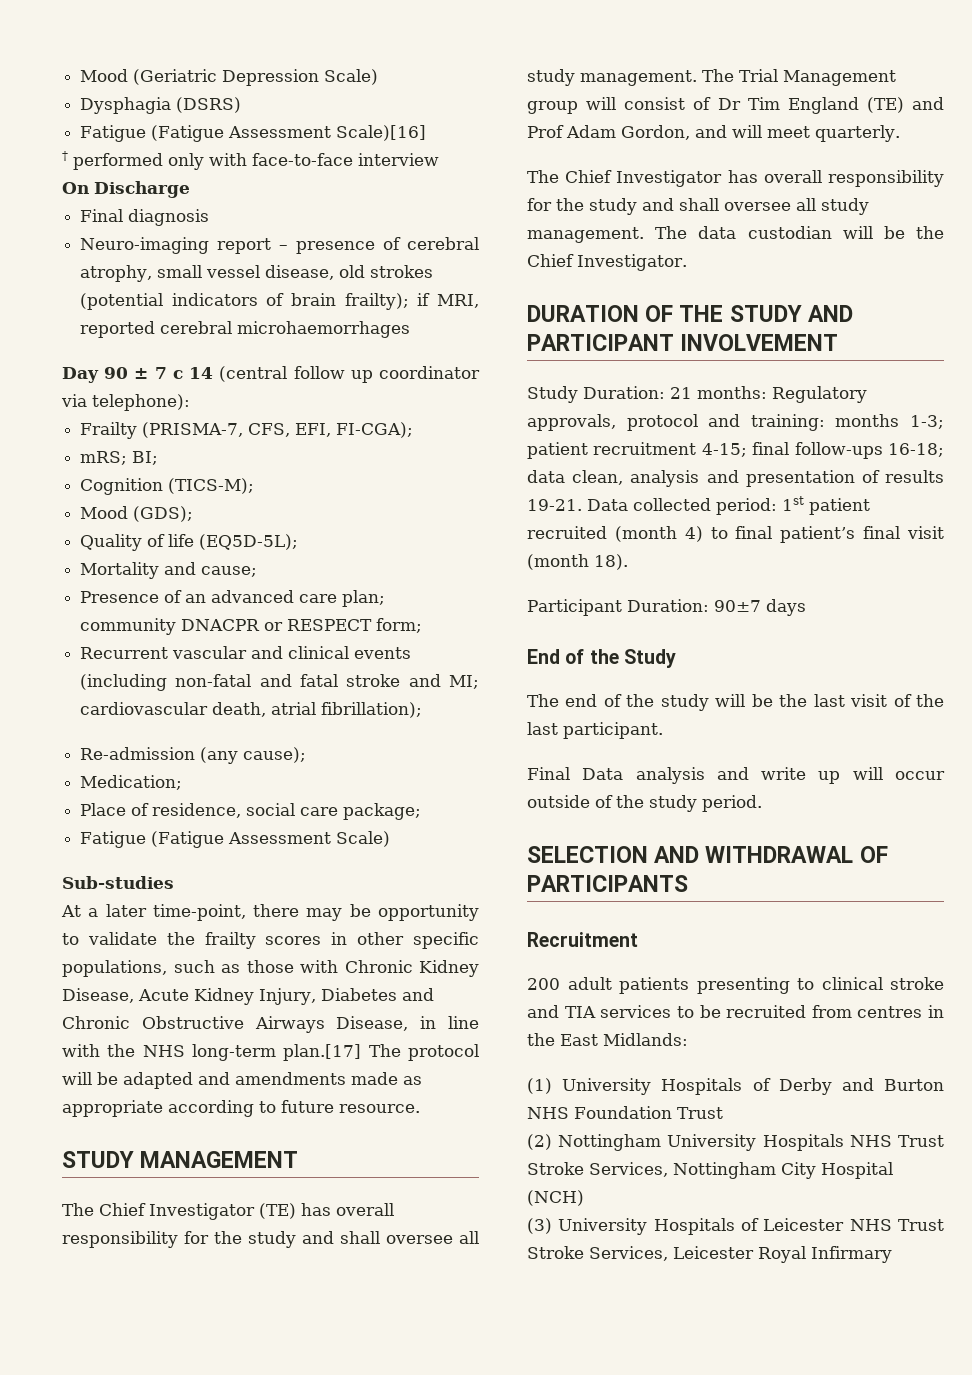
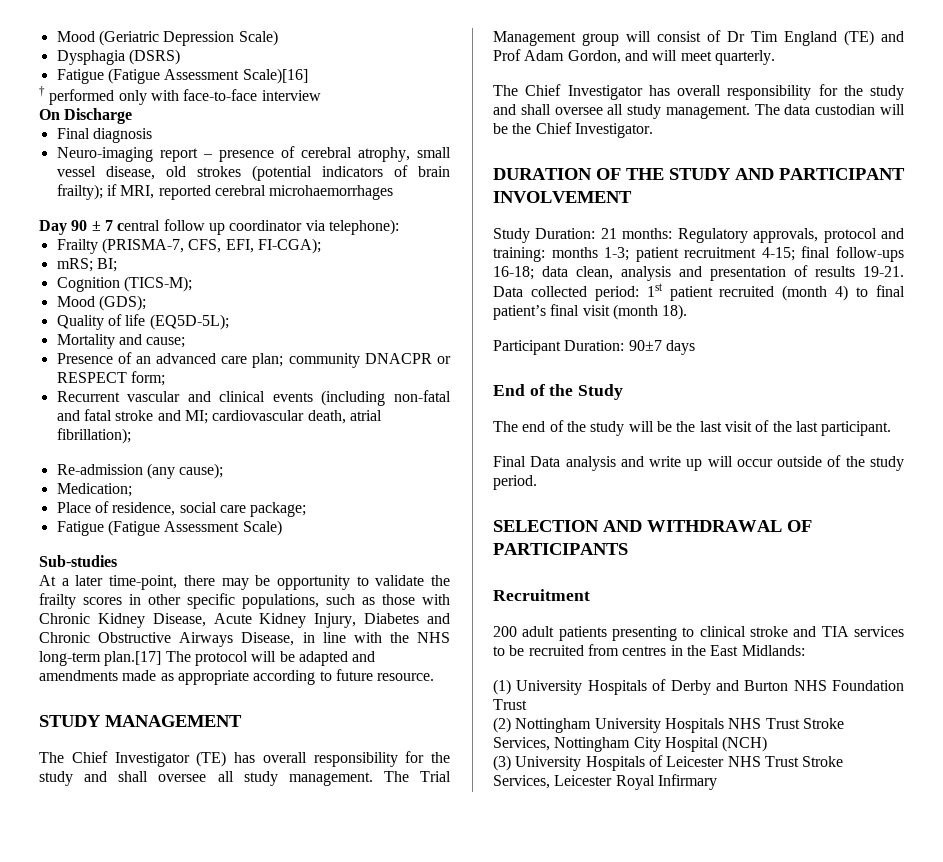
[172,366,288,382] c 14 (central -> [117,220,161,231] central

